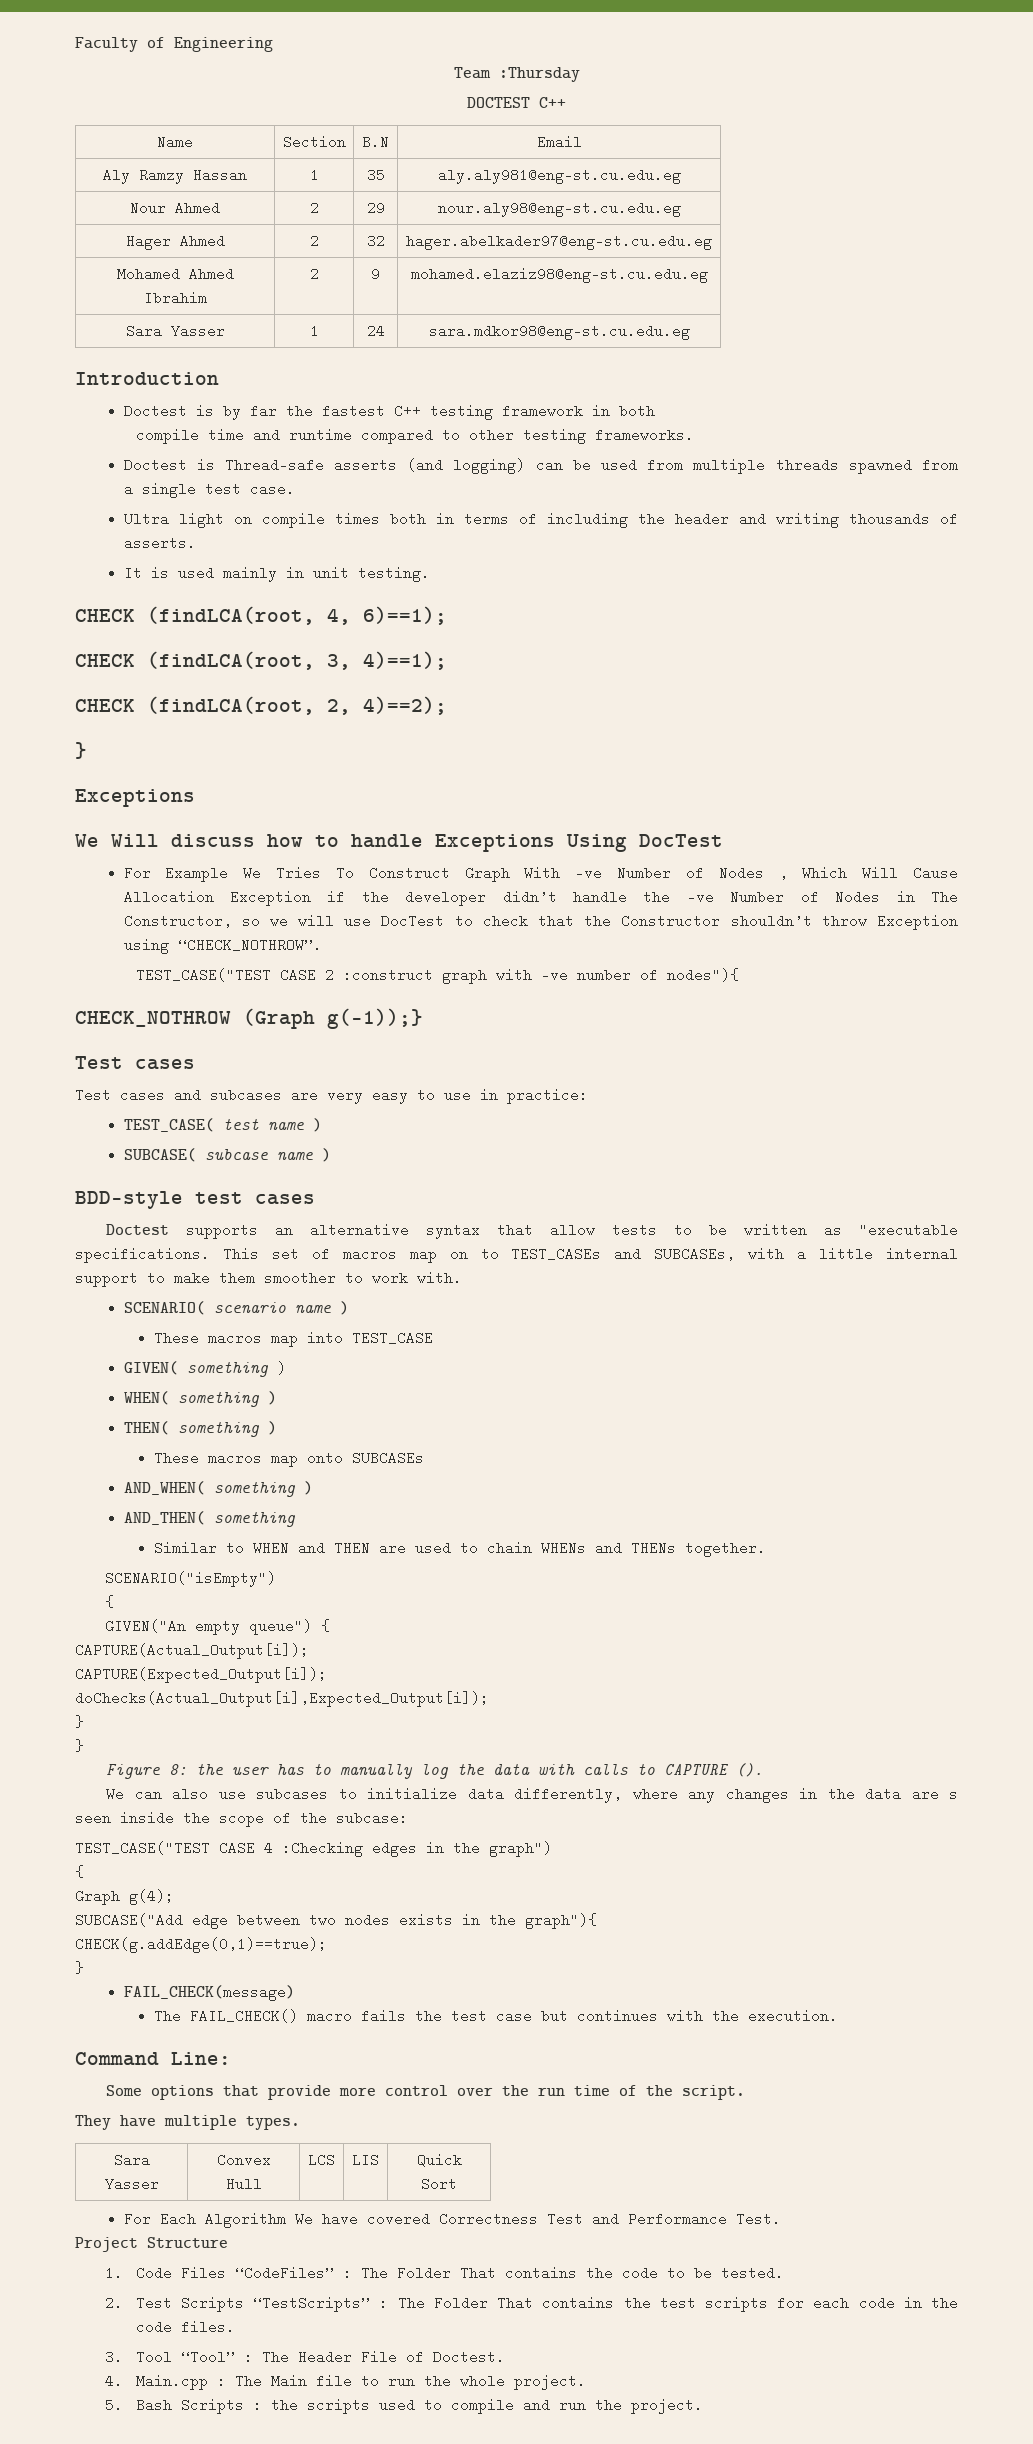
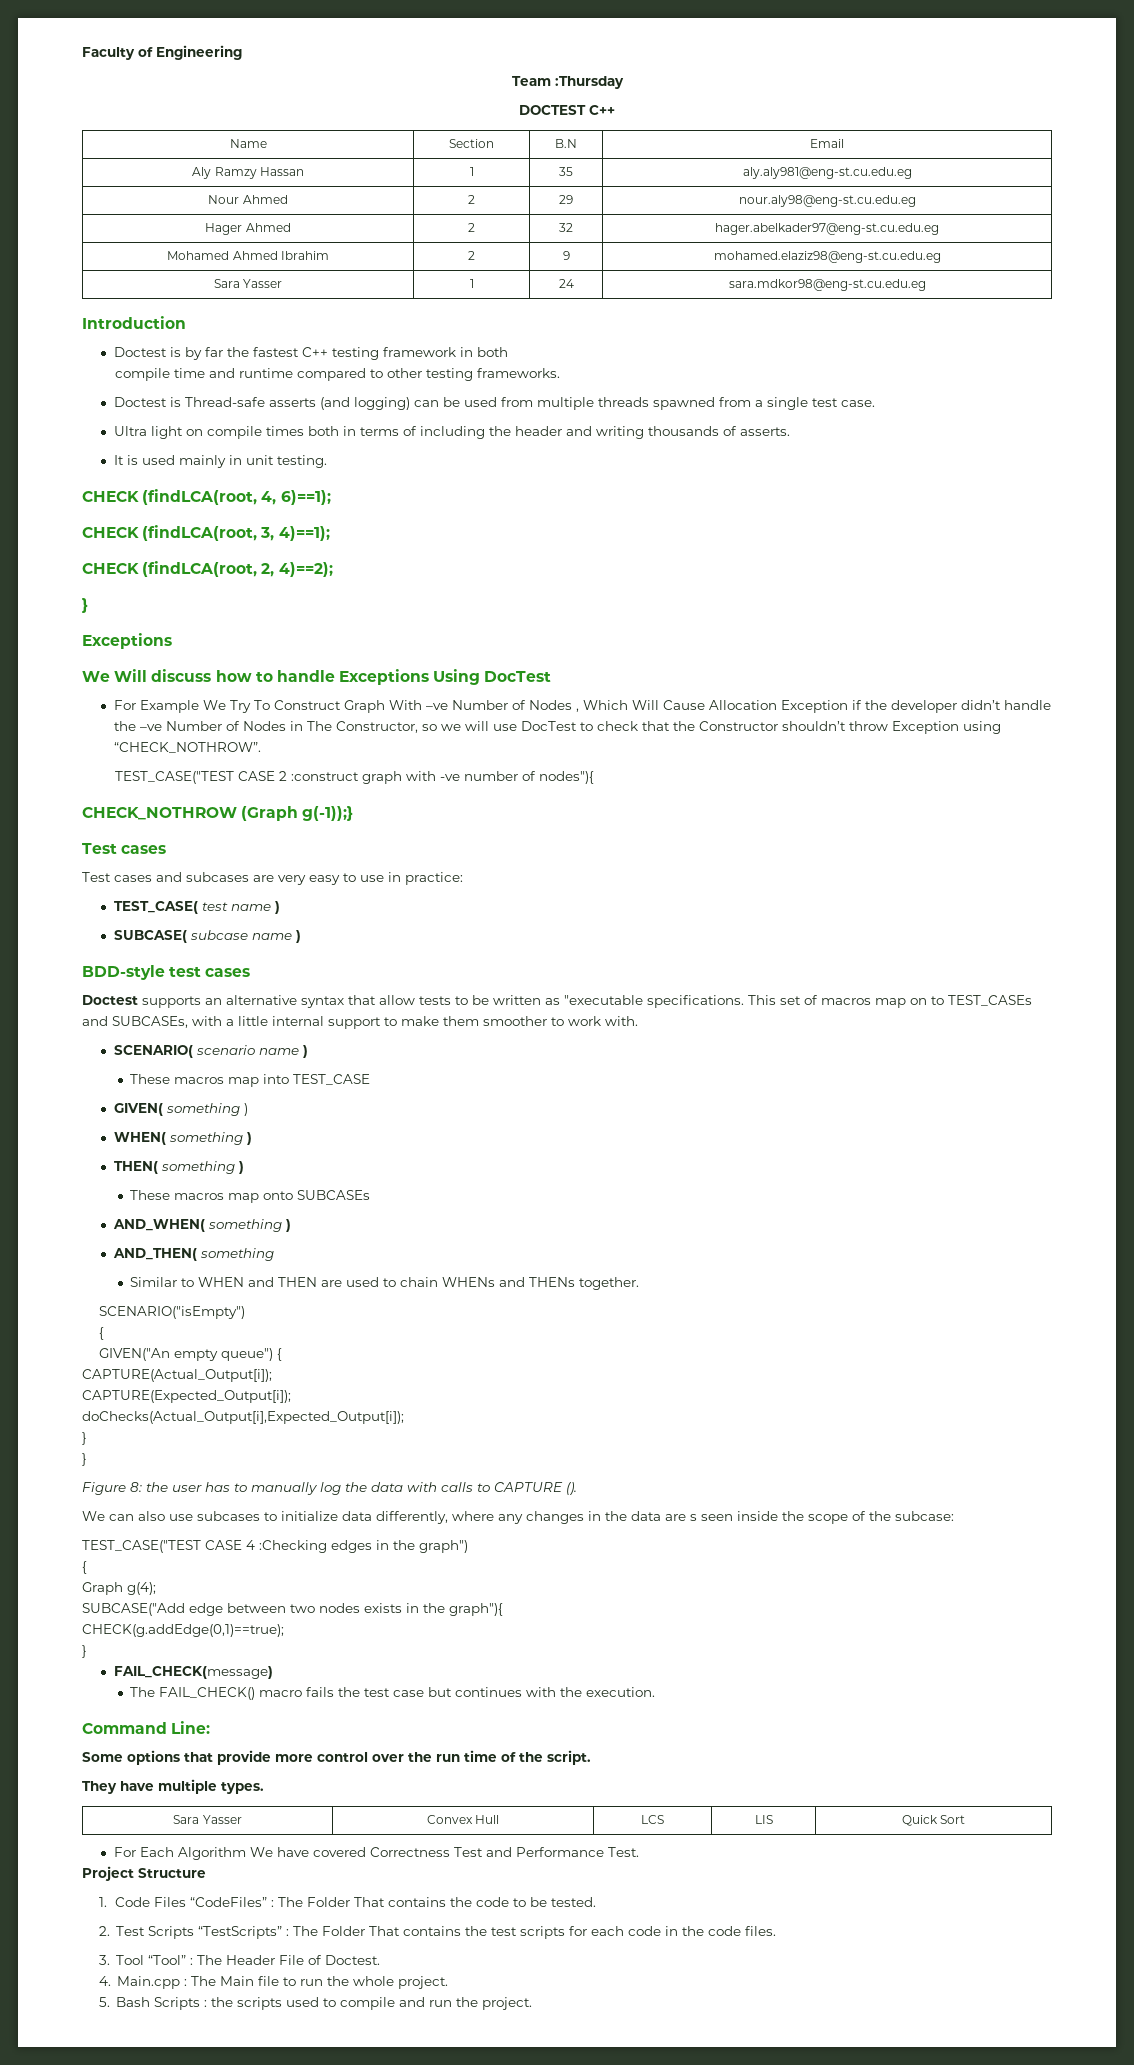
[276,866,322,880] Tries -> [229,700,251,713] Try

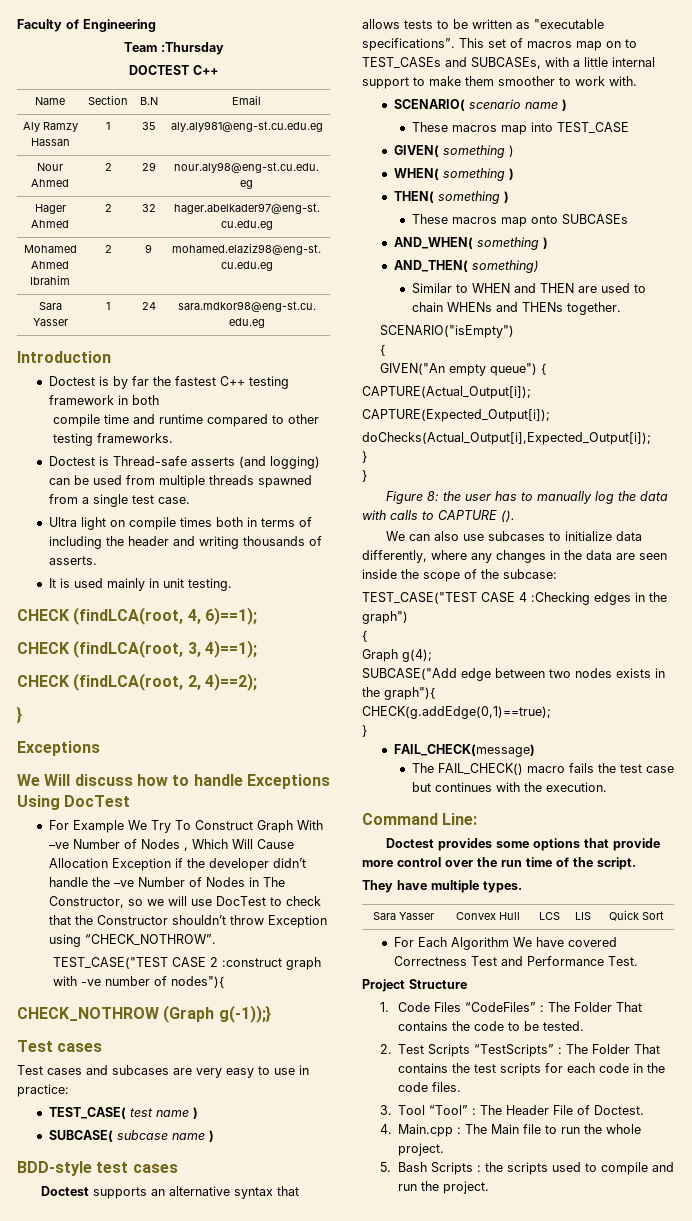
[379,995,415,1005] allow -> [362,19,400,29] allows
[647,995,744,1008] specifications. -> [362,38,455,51] specifications”.
[199,1248,274,1261] something -> [471,260,539,273] something)
[690,1514,697,1521] s -> (635, 556) none
[82,1752,123,1762] Some -> [386,838,530,851] Doctest provides some

